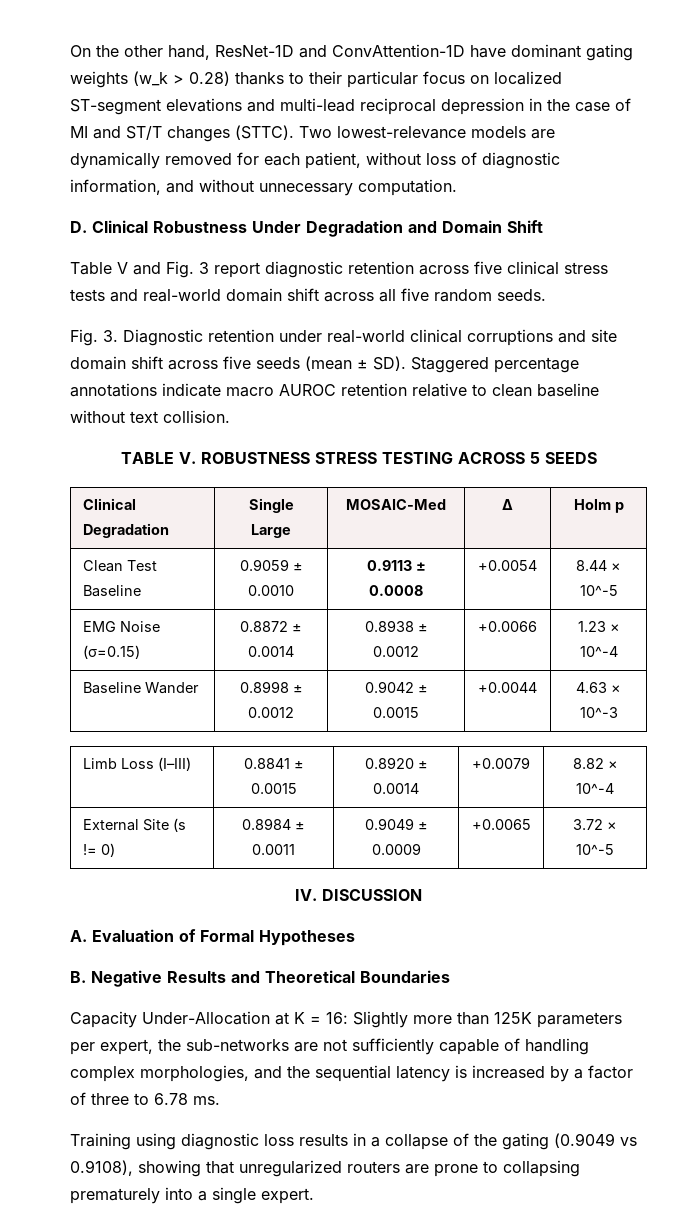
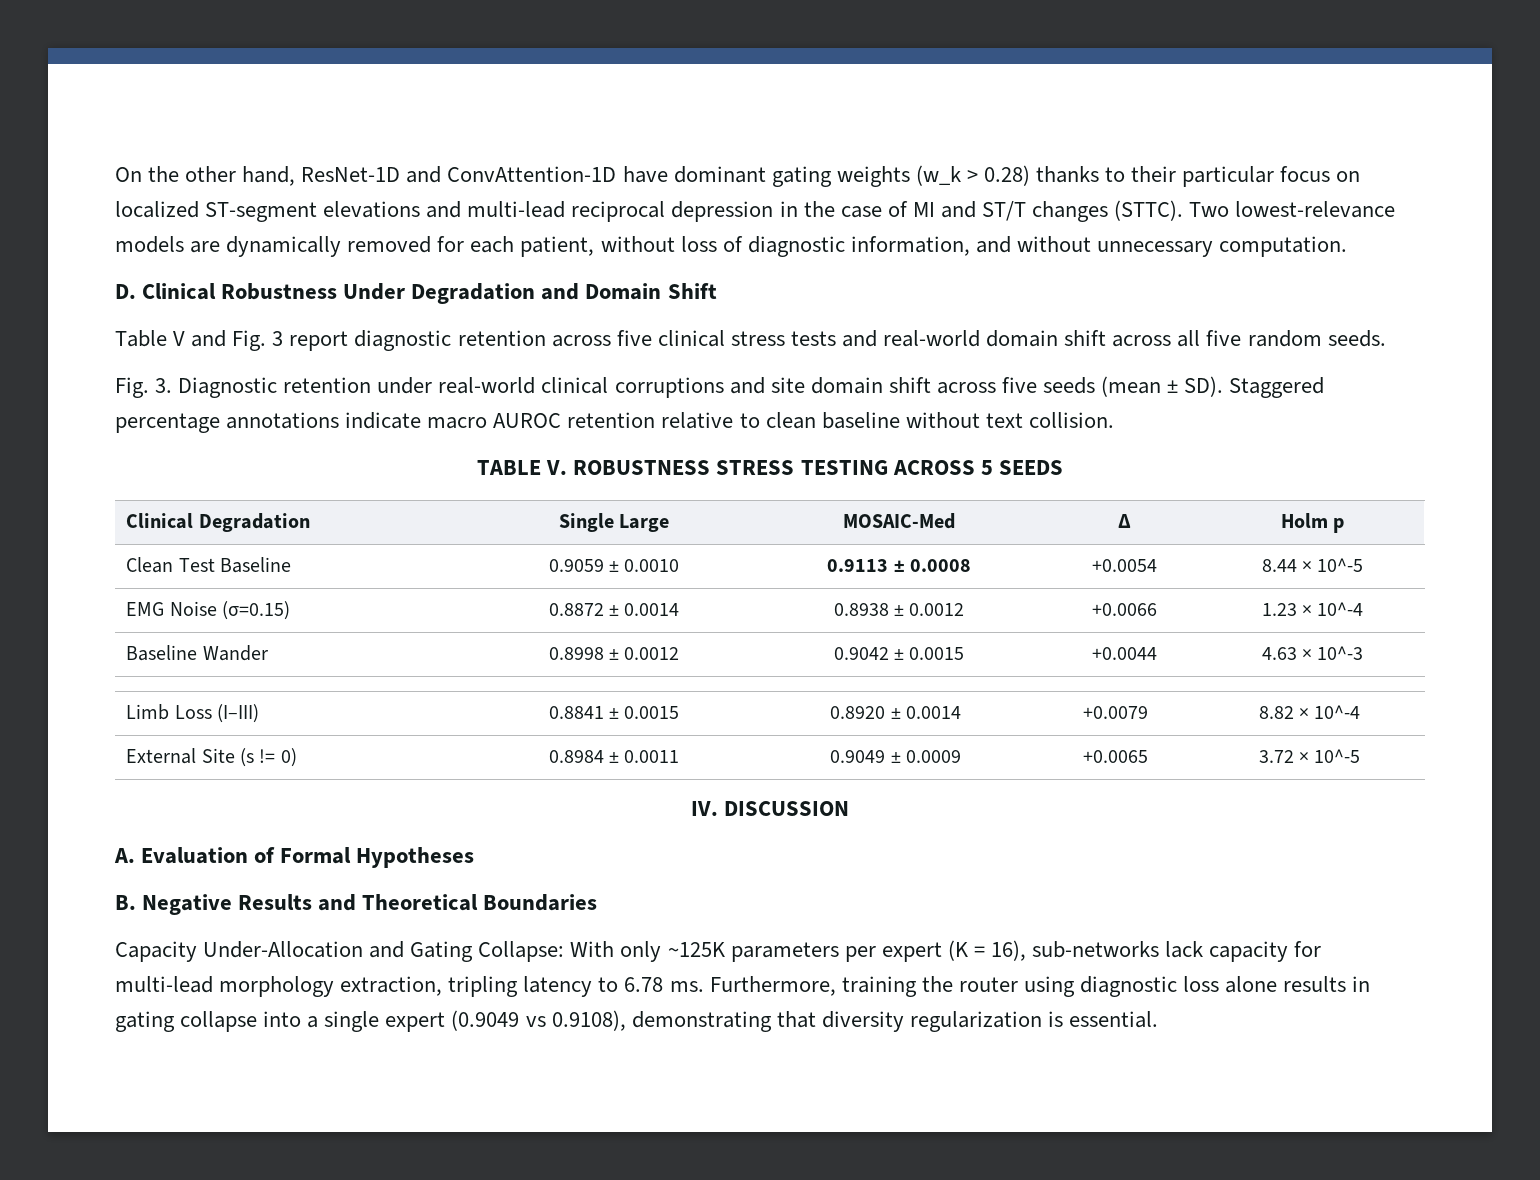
[275,1011,622,1028] [70,1038,589,1055] [70,1065,633,1082] [70,1092,129,1105] at K = 16: Slightly more than 125K parameters per expert, the sub-networks are not sufficiently capable of handling complex morphologies, and the sequential latency is increased by a factor of three -> [369,940,1322,962] [115,976,593,997] and Gating Collapse: With only ~125K parameters per expert (K = 16), sub-networks lack capacity for multi-lead morphology extraction, tripling latency
[70,1133,131,1150] // Training -> [709,976,1018,997] Furthermore, training the router
(294, 1140) none -> [1225,976,1278,993] alone
[371,1133,637,1150] [70,1160,580,1177] [70,1187,314,1204] a collapse of the gating (0.9049 vs 0.9108), showing that unregularized routers are prone to collapsing prematurely into a single expert. -> [115,1010,1159,1032] gating collapse into a single expert (0.9049 vs 0.9108), demonstrating that diversity regularization is essential.

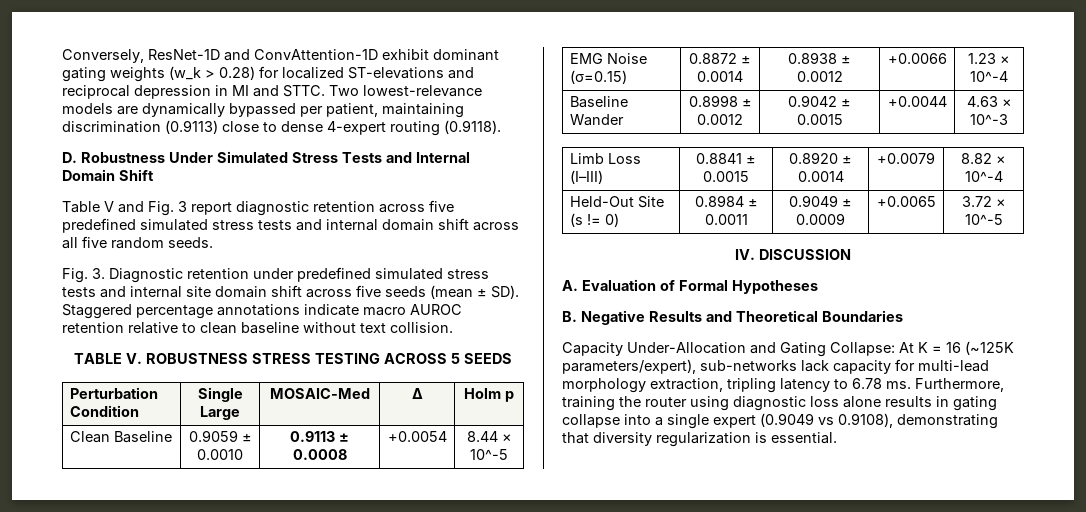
[115,166,296,186] On the other hand, -> [62,49,144,63] Conversely,
[622,166,668,183] have -> [382,49,429,60] exhibit
[1036,166,1361,187] [115,200,1184,222] thanks to their particular focus on localized ST-segment elevations and multi-lead reciprocal depression in the case of MI and ST/T changes (STTC). -> [259,66,474,79] [62,85,325,99] for localized ST-elevations and reciprocal depression in MI and STTC.
[347,236,1348,257] removed for each patient, without loss of diagnostic information, and without unnecessary computation. -> [229,103,464,118] [62,120,501,136] bypassed per patient, maintaining discrimination (0.9113) close to dense 4-expert routing (0.9118).
[142,283,217,300] Clinical -> (77, 157) none
[411,283,580,304] Degradation and -> [217,151,470,163] Simulated Stress Tests and Internal
[657,330,981,347] clinical stress tests and real-world -> [62,218,378,233] predefined simulated stress tests and internal
[438,377,765,398] real-world clinical corruptions and -> [297,267,489,282] [62,286,182,298] predefined simulated stress tests and internal
[126,513,310,532] Clinical Degradation -> [69,387,158,399] [69,405,139,417] Perturbation Condition
[178,558,215,572] Test -> (110, 437) none
[126,748,197,764] External -> [569,196,634,207] Held-Out
[570,940,1026,962] With only ~125K parameters per expert (K = 16), -> [899,341,1014,355] [562,359,696,374] At K = 16 (~125K parameters/expert),

